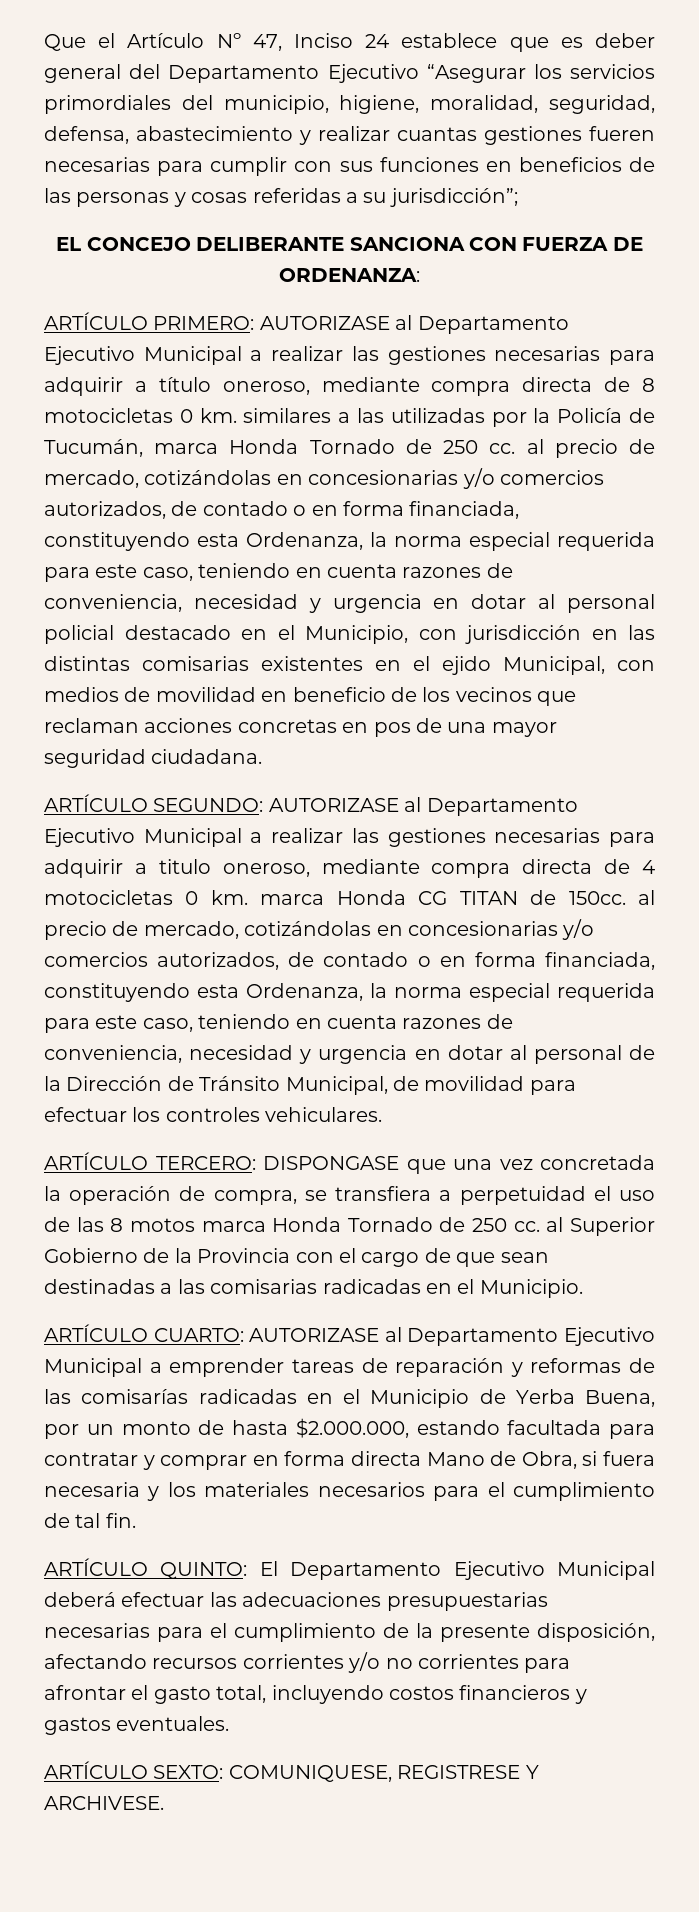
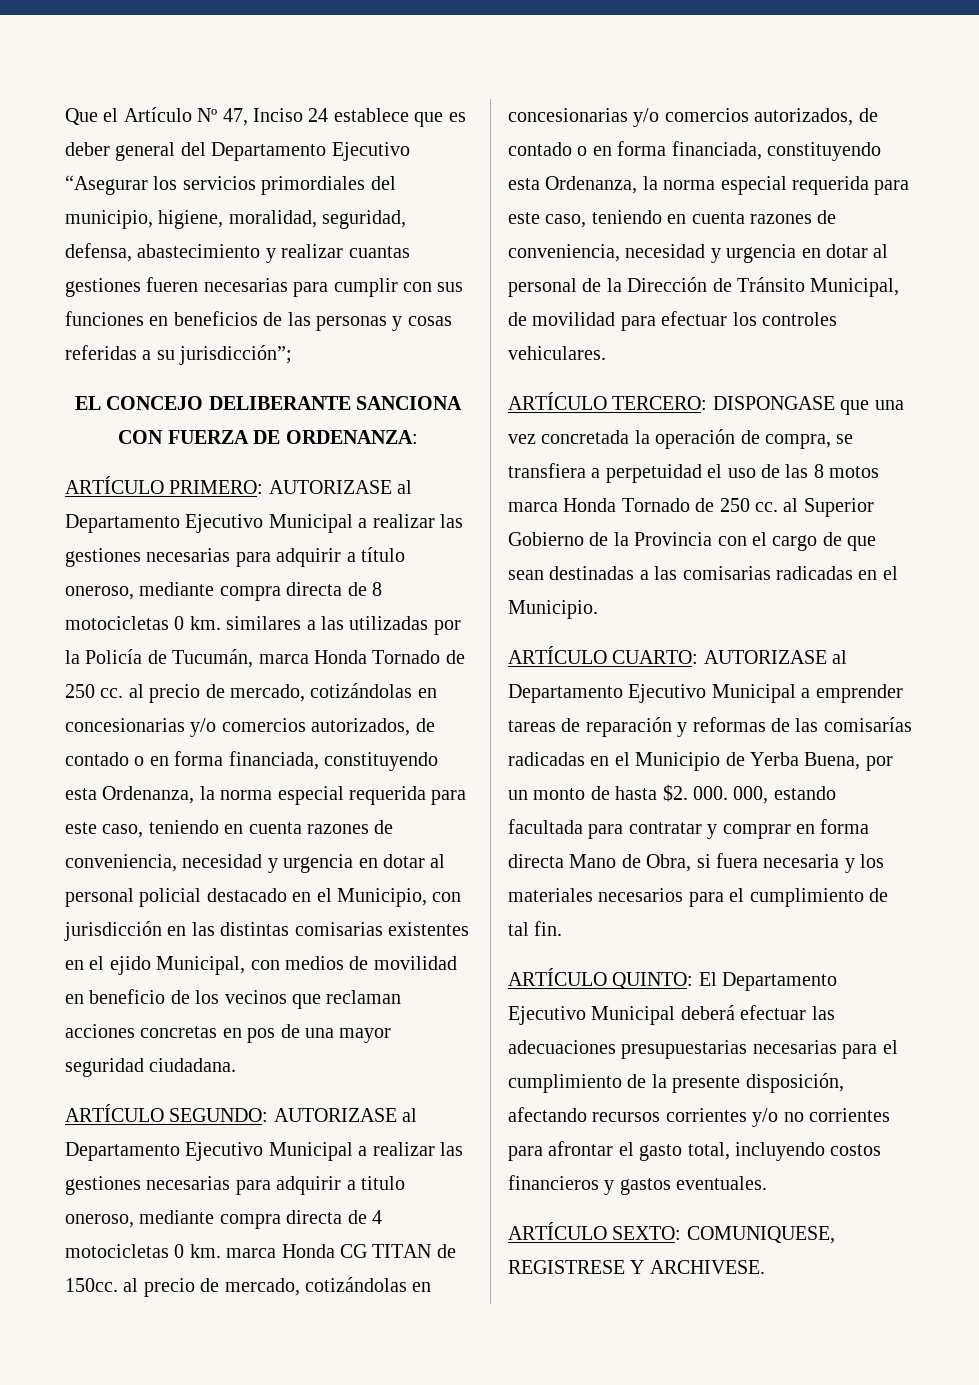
[295,1418,409,1438] $2.000.000, -> [662,784,769,804] $2. 000. 000,

